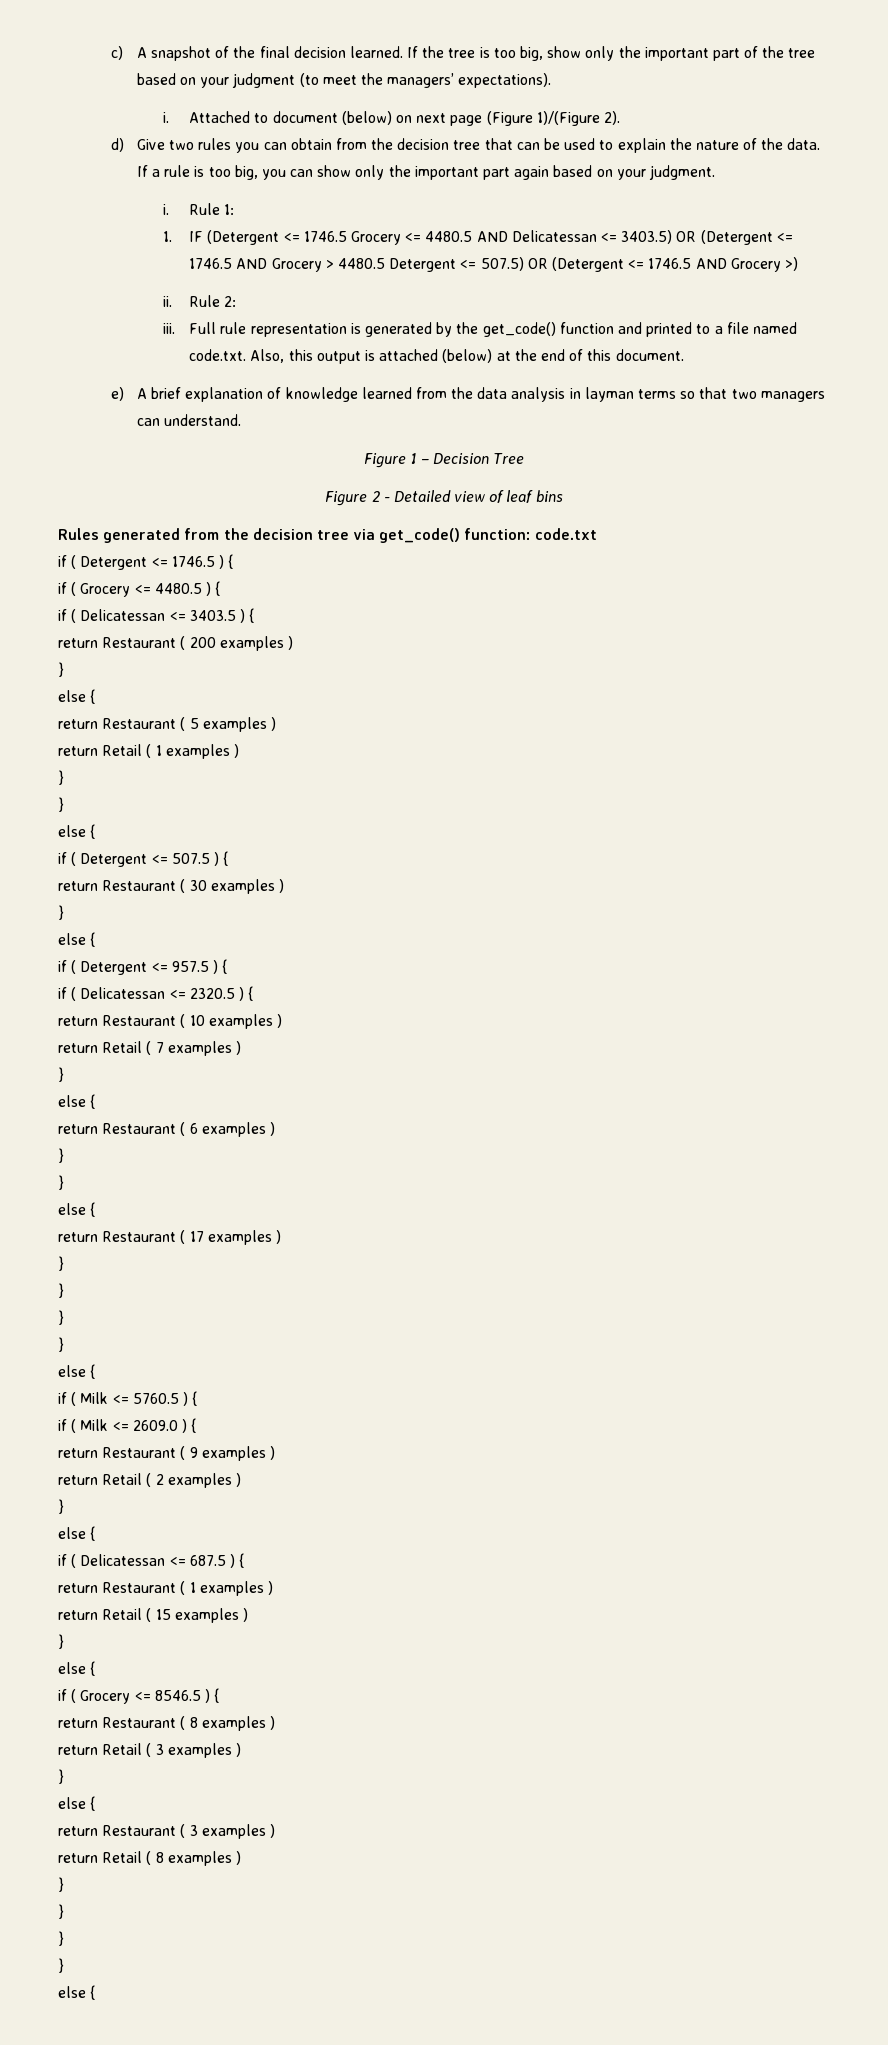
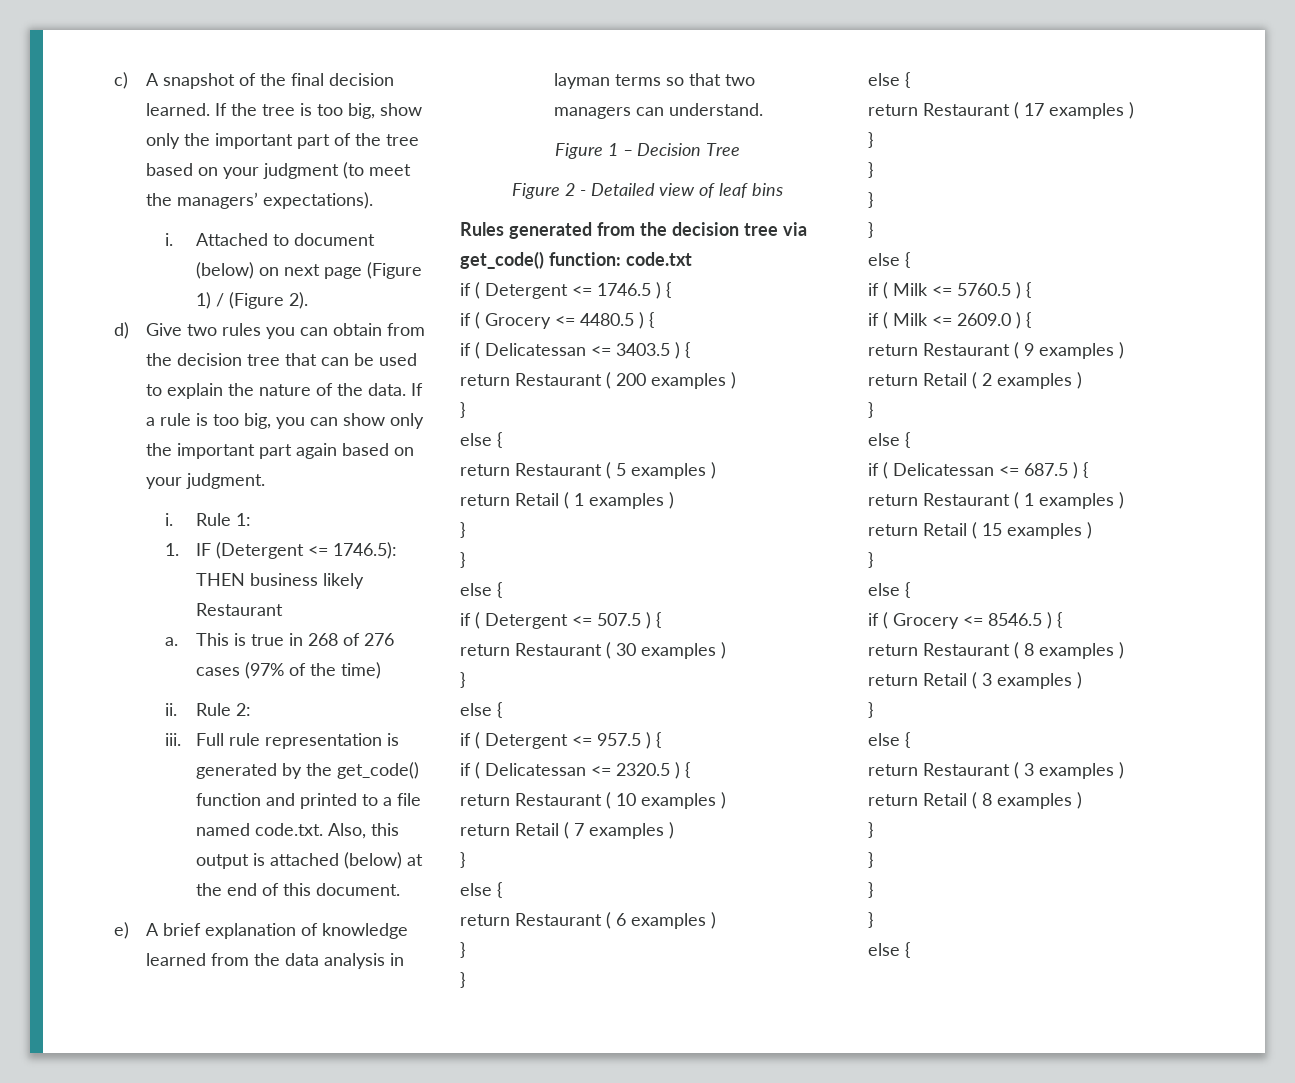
[536,111,600,126] 1)/(Figure -> [195,292,284,309] 1) / (Figure
[303,230,793,245] [189,257,798,272] 1746.5 Grocery <= 4480.5 AND Delicatessan <= 3403.5) OR (Detergent <= 1746.5 AND Grocery > 4480.5 Detergent <= 507.5) OR (Detergent <= 1746.5 AND Grocery >) -> [332,542,397,559] [195,573,364,589] [195,603,283,616] [164,633,394,646] [195,662,381,679] 1746.5): THEN business likely Restaurant // a. This is true in 268 of 276 cases (97% of the time)

